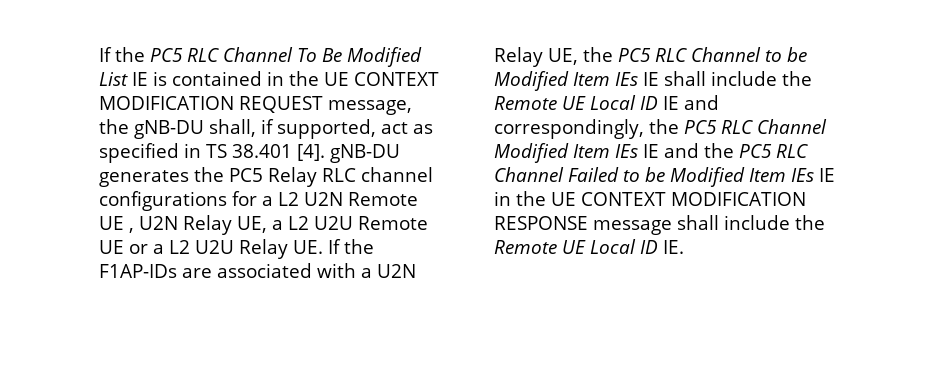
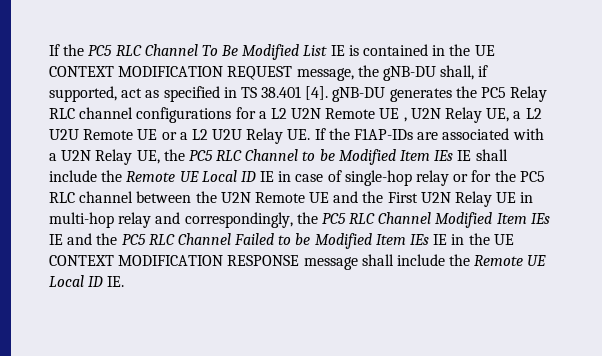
(679, 103) none -> [278,170,545,186] [49,191,534,207] [49,212,152,228] in case of single-hop relay or for the PC5 RLC channel between the U2N Remote UE and the First U2N Relay UE in multi-hop relay

